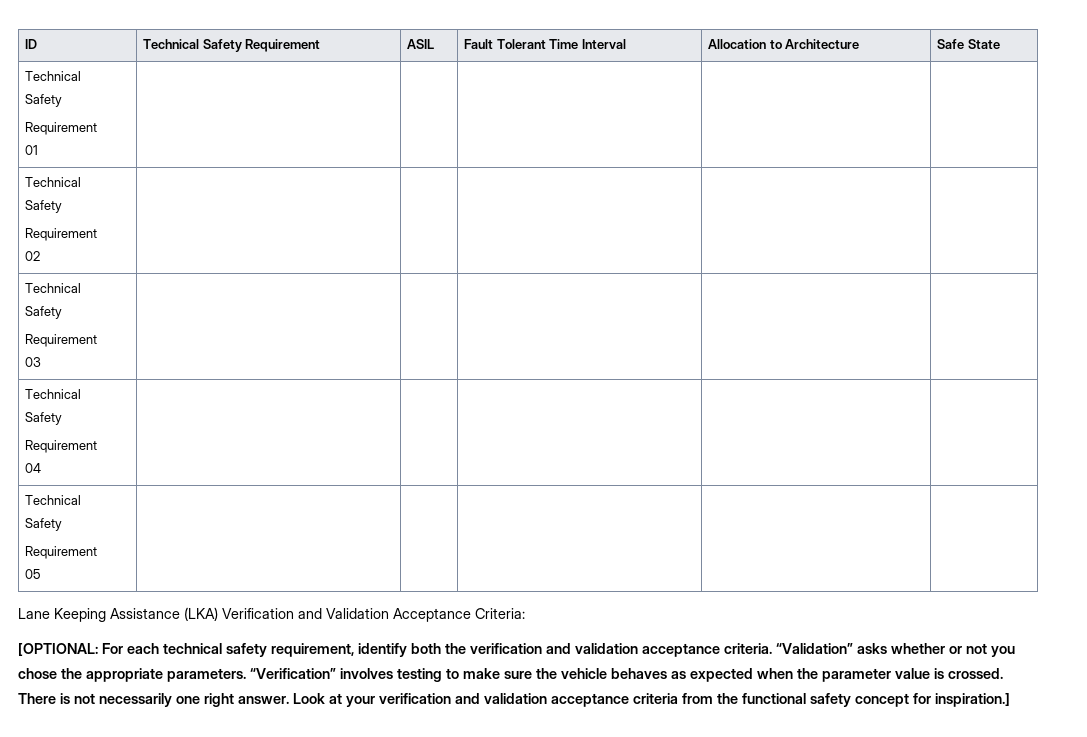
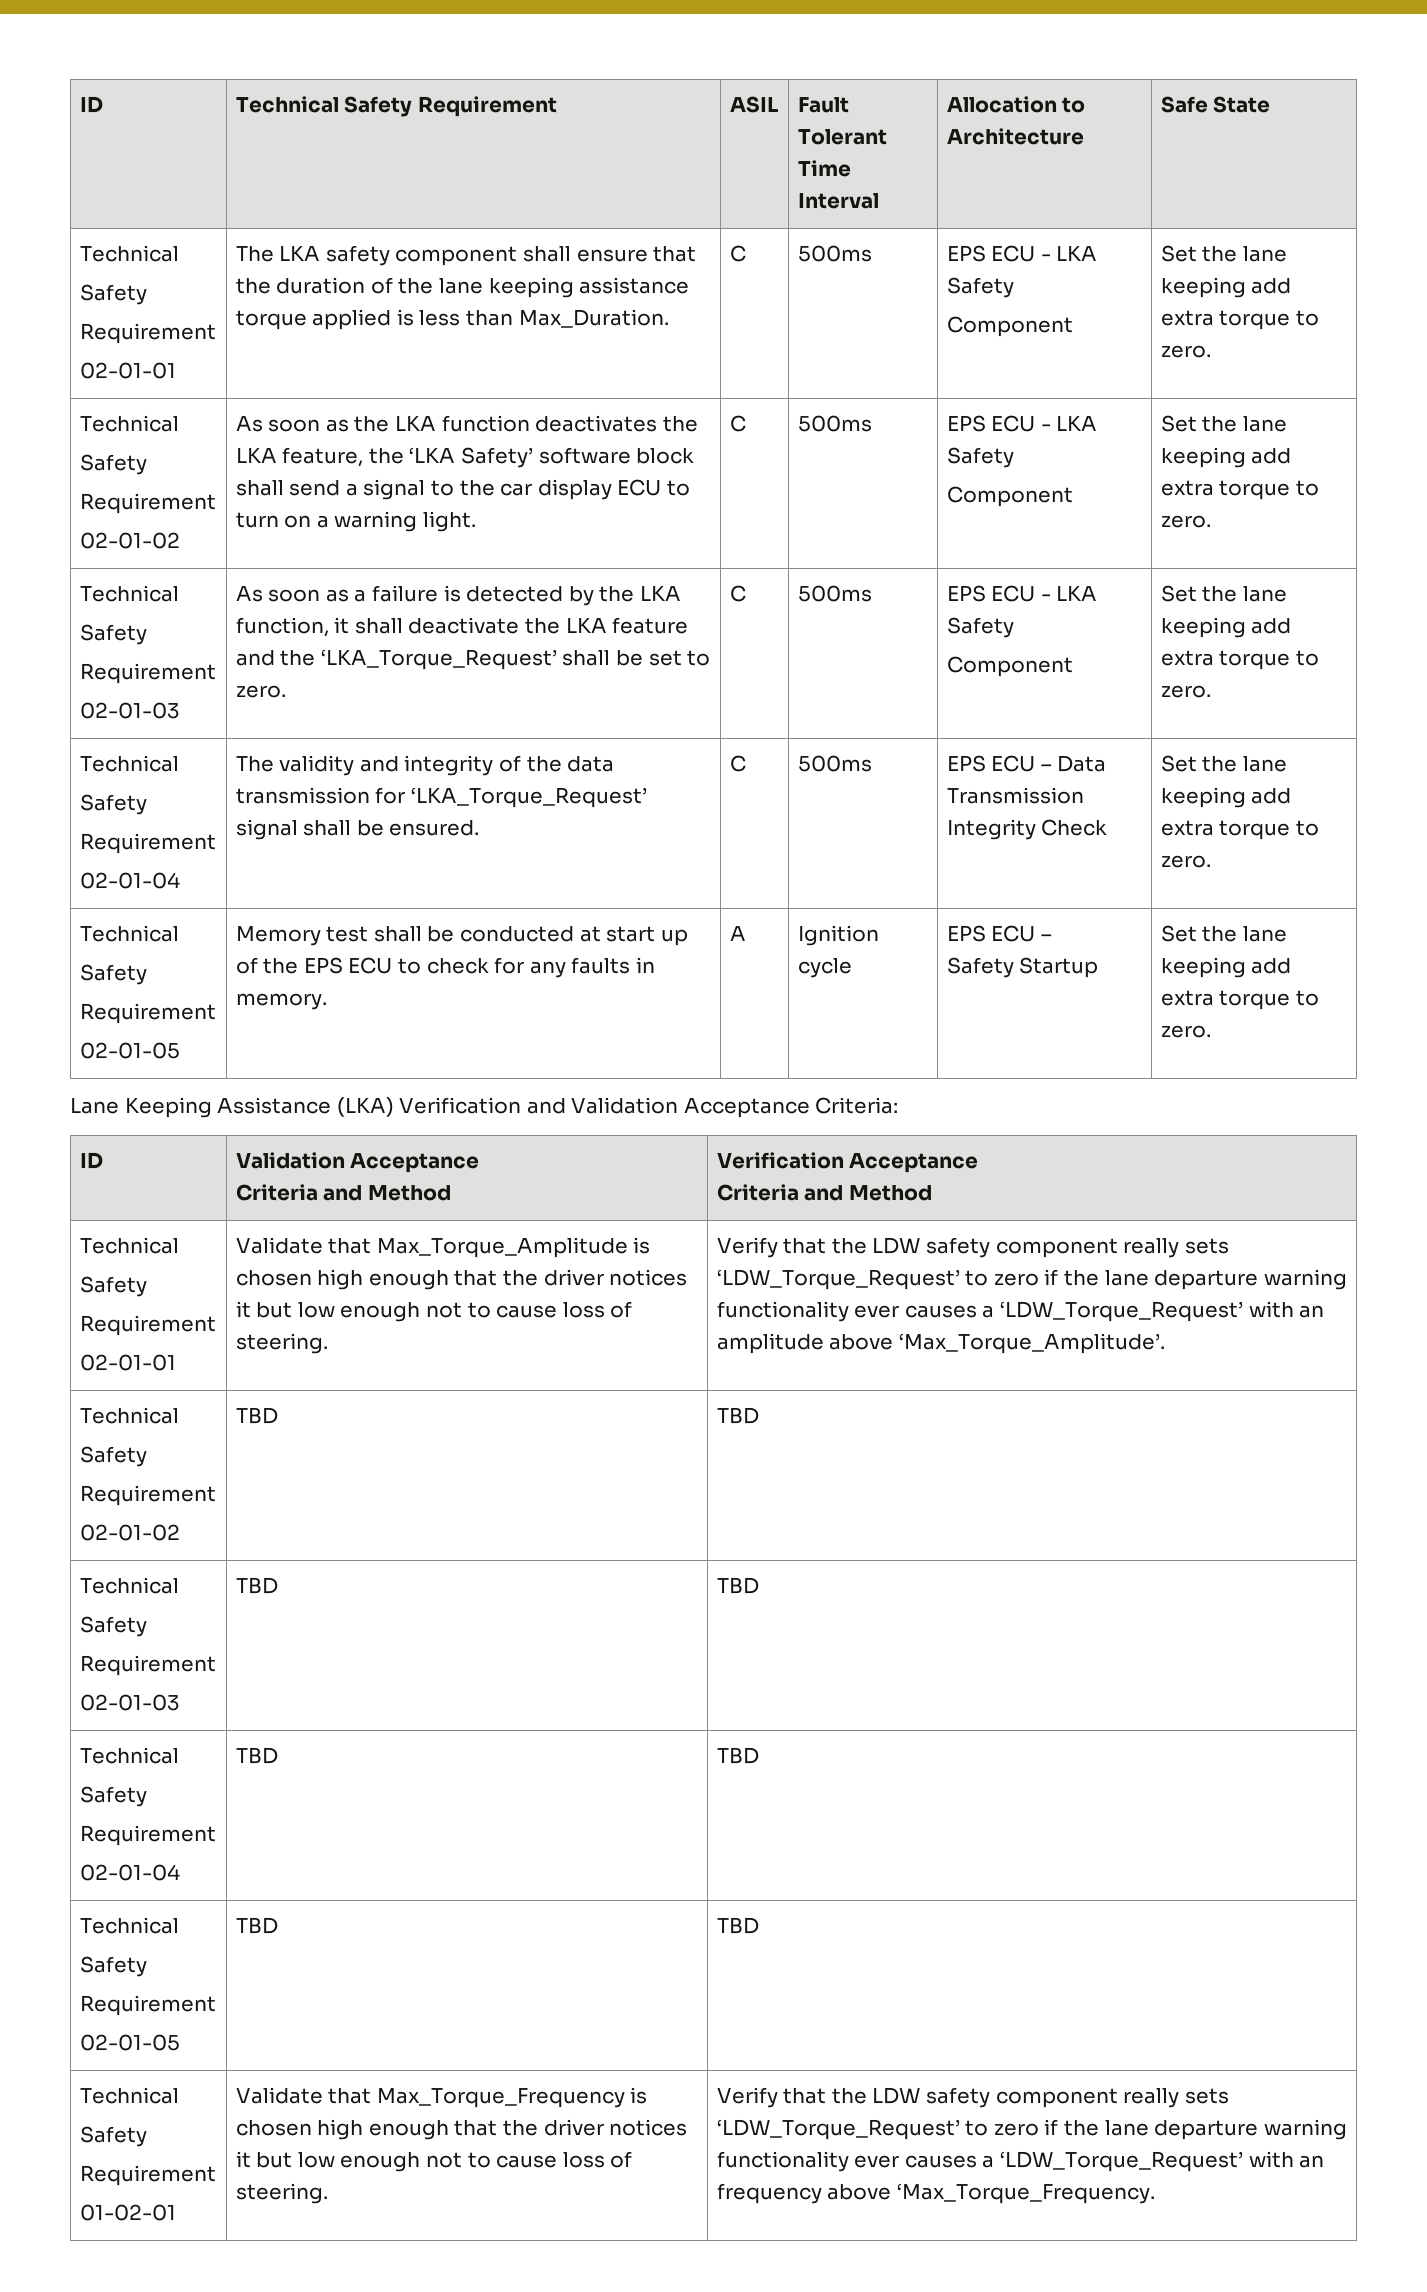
[25,145,39,155] [25,177,82,187] [25,200,63,213] [25,228,98,241] [25,251,41,261] [25,283,82,293] [25,306,63,319] [25,334,98,347] [25,357,42,367] [25,389,82,399] [25,412,63,425] [25,440,98,453] [25,463,42,473] [25,495,82,505] [25,518,63,531] [25,546,98,559] [25,569,42,579] 01 | | | | | // Technical // Safety // Requirement // 02 | | | | | // Technical // Safety // Requirement // 03 | | | | | // Technical // Safety // Requirement // 04 | | | | | // Technical // Safety // Requirement // 05 | | | | | -> [79,362,176,379] [235,245,697,266] [235,277,690,298] [235,309,669,330] [729,245,746,262] [797,245,872,262] [946,245,1098,262] [946,277,1014,298] [946,316,1073,337] [1160,245,1287,262] [1160,277,1292,298] [1160,310,1319,330] [1160,345,1211,358] [79,415,179,432] [79,454,147,475] [79,493,216,514] [79,532,180,549] [235,415,698,432] [235,447,695,468] [235,479,690,500] [235,511,476,532] [729,415,746,432] [797,415,872,432] [946,415,1098,432] [946,447,1014,468] [946,486,1073,507] [1160,415,1287,432] [1160,447,1292,468] [1160,480,1319,500] [1160,515,1211,528] [79,585,179,602] [79,624,147,645] [79,663,216,684] [79,702,180,719] [235,585,681,606] [235,617,689,637] [235,649,711,670] [235,685,286,698] [729,585,746,602] [797,585,872,602] [946,585,1098,602] [946,617,1014,638] [946,656,1073,677] [1160,585,1287,602] [1160,617,1292,638] [1160,650,1319,670] [1160,685,1211,698] [79,755,179,772] [79,794,147,815] [79,833,216,854] [79,872,180,889] [235,755,615,776] [235,787,647,808] [235,819,480,840] [729,755,746,772] [797,755,872,772] [946,755,1107,772] [946,787,1084,804] [946,819,1108,840] [1160,755,1287,772] [1160,787,1292,808] [1160,820,1319,840] [1160,855,1211,868] [79,925,179,942] [79,964,147,985] [79,1003,216,1024] [79,1042,180,1059] [235,926,688,946] [235,957,655,978] [235,993,327,1010] [729,926,746,941] [797,925,879,946] [797,958,852,978] [946,925,1052,942] [946,957,1099,978] [1160,925,1287,942] [1160,957,1292,978] [1160,990,1319,1010] [1160,1025,1211,1038] 02-01-01 | The LKA safety component shall ensure that the duration of the lane keeping assistance torque applied is less than Max_Duration. | C | 500ms | EPS ECU - LKA Safety // Component | Set the lane keeping add extra torque to zero. // Technical // Safety // Requirement // 02-01-02 | As soon as the LKA function deactivates the LKA feature, the ‘LKA Safety’ software block shall send a signal to the car display ECU to turn on a warning light. | C | 500ms | EPS ECU - LKA Safety // Component | Set the lane keeping add extra torque to zero. // Technical // Safety // Requirement // 02-01-03 | As soon as a failure is detected by the LKA function, it shall deactivate the LKA feature and the ‘LKA_Torque_Request’ shall be set to zero. | C | 500ms | EPS ECU - LKA Safety // Component | Set the lane keeping add extra torque to zero. // Technical // Safety // Requirement // 02-01-04 | The validity and integrity of the data transmission for ‘LKA_Torque_Request’ signal shall be ensured. | C | 500ms | EPS ECU – Data Transmission Integrity Check | Set the lane keeping add extra torque to zero. // Technical // Safety // Requirement // 02-01-05 | Memory test shall be conducted at start up of the EPS ECU to check for any faults in memory. | A | Ignition cycle | EPS ECU – // Safety Startup | Set the lane keeping add extra torque to zero.
[18,643,1015,657] [18,668,1003,682] [18,693,1010,707] // [OPTIONAL: For each technical safety requirement, identify both the verification and validation acceptance criteria. “Validation” asks whether or not you chose the appropriate parameters. “Verification” involves testing to make sure the vehicle behaves as expected when the parameter value is crossed. There is not necessarily one right answer. Look at your verification and validation acceptance criteria from the functional safety concept for inspiration.] -> [79,1152,103,1169] [235,1152,480,1173] [235,1184,451,1201] [716,1152,979,1173] [716,1184,932,1201] [79,1237,179,1254] [79,1276,147,1297] [79,1315,216,1336] [79,1354,176,1371] [235,1237,651,1258] [235,1269,688,1290] [235,1301,633,1322] [235,1333,328,1354] [716,1237,1229,1258] [716,1269,1347,1290] [716,1301,1325,1322] [716,1333,1165,1354] [79,1407,179,1424] [79,1446,147,1467] [79,1485,216,1506] [79,1524,180,1541] [235,1407,278,1424] [716,1407,759,1424] [79,1577,179,1594] [79,1616,147,1637] [79,1655,216,1676] [79,1694,180,1711] [235,1577,278,1594] [716,1577,759,1594] [79,1747,179,1764] [79,1786,147,1807] [79,1825,216,1846] [79,1864,180,1881] [235,1747,278,1764] [716,1747,759,1764] [79,1917,179,1934] [79,1956,147,1977] [79,1995,216,2016] [79,2034,180,2051] [235,1917,278,1934] [716,1917,759,1934] [79,2087,179,2104] [79,2126,147,2147] [79,2165,216,2186] [79,2204,176,2221] [235,2087,648,2108] [235,2119,688,2140] [235,2151,633,2172] [235,2183,328,2204] [716,2087,1229,2108] [716,2119,1347,2140] [716,2151,1325,2172] [716,2183,1155,2204] // ID | Validation Acceptance // Criteria and Method | Verification Acceptance // Criteria and Method // Technical // Safety // Requirement // 02-01-01 | Validate that Max_Torque_Amplitude is chosen high enough that the driver notices it but low enough not to cause loss of steering. | Verify that the LDW safety component really sets ‘LDW_Torque_Request’ to zero if the lane departure warning functionality ever causes a ‘LDW_Torque_Request’ with an amplitude above ‘Max_Torque_Amplitude’. // Technical // Safety // Requirement // 02-01-02 | TBD | TBD // Technical // Safety // Requirement // 02-01-03 | TBD | TBD // Technical // Safety // Requirement // 02-01-04 | TBD | TBD // Technical // Safety // Requirement // 02-01-05 | TBD | TBD // Technical // Safety // Requirement // 01-02-01 | Validate that Max_Torque_Frequency is chosen high enough that the driver notices it but low enough not to cause loss of steering. | Verify that the LDW safety component really sets ‘LDW_Torque_Request’ to zero if the lane departure warning functionality ever causes a ‘LDW_Torque_Request’ with an frequency above ‘Max_Torque_Frequency.

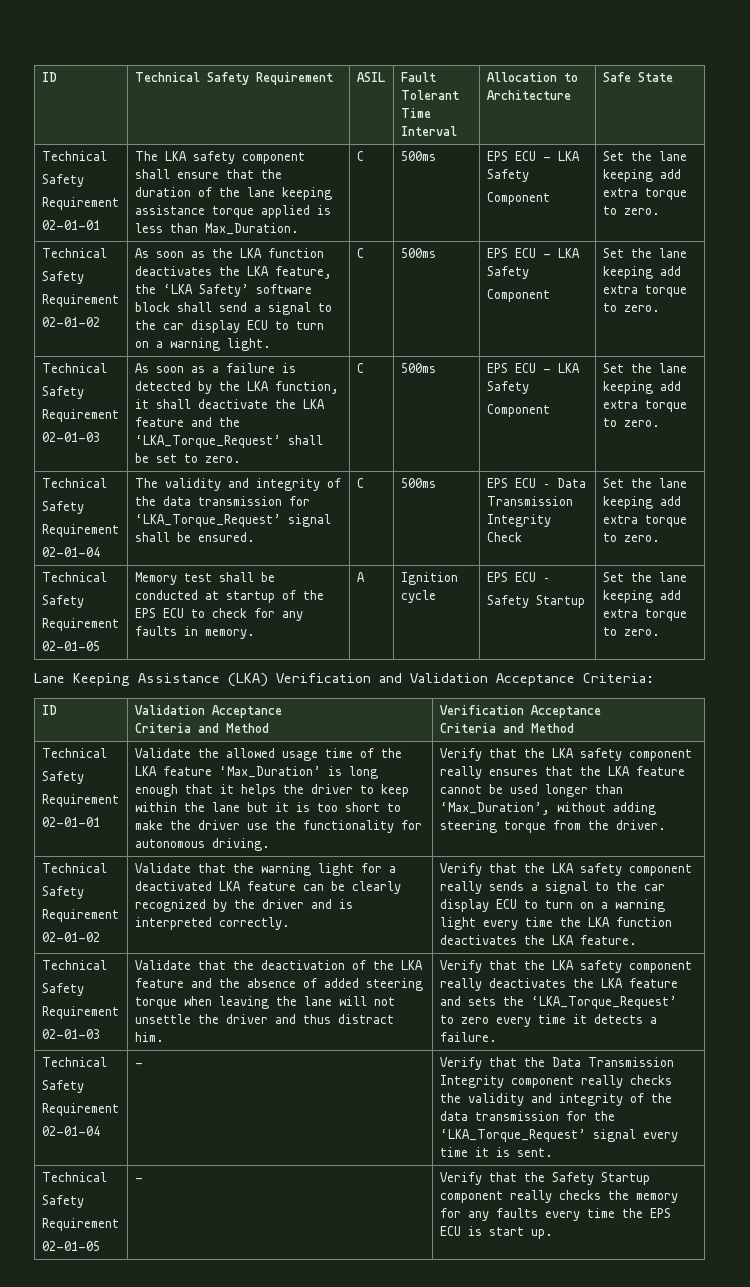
[606,926,688,946] start up -> [225,591,275,603] startup
[328,1237,651,1258] [235,1269,688,1290] [235,1301,633,1322] [235,1333,328,1354] [716,1237,1229,1258] [716,1269,1347,1290] [716,1301,1325,1322] [716,1333,1165,1354] [79,1407,179,1424] [79,1446,147,1467] [79,1485,216,1506] [79,1524,180,1541] [235,1407,278,1424] [716,1407,759,1424] [79,1577,179,1594] [79,1616,147,1637] [79,1655,216,1676] [79,1694,180,1711] [235,1577,278,1594] [716,1577,759,1594] [79,1747,179,1764] [79,1786,147,1807] [79,1825,216,1846] [79,1864,180,1881] [235,1747,278,1764] [716,1747,759,1764] [79,1917,179,1934] [79,1956,147,1977] [79,1995,216,2016] [79,2034,180,2051] [235,1917,278,1934] [716,1917,759,1934] [79,2087,179,2104] [79,2126,147,2147] [79,2165,216,2186] [79,2204,176,2221] [235,2087,648,2108] [235,2119,688,2140] [235,2151,633,2172] [235,2183,328,2204] [716,2087,1229,2108] [716,2119,1347,2140] [716,2151,1325,2172] [716,2183,1155,2204] that Max_Torque_Amplitude is chosen high enough that the driver notices it but low enough not to cause loss of steering. | Verify that the LDW safety component really sets ‘LDW_Torque_Request’ to zero if the lane departure warning functionality ever causes a ‘LDW_Torque_Request’ with an amplitude above ‘Max_Torque_Amplitude’. // Technical // Safety // Requirement // 02-01-02 | TBD | TBD // Technical // Safety // Requirement // 02-01-03 | TBD | TBD // Technical // Safety // Requirement // 02-01-04 | TBD | TBD // Technical // Safety // Requirement // 02-01-05 | TBD | TBD // Technical // Safety // Requirement // 01-02-01 | Validate that Max_Torque_Frequency is chosen high enough that the driver notices it but low enough not to cause loss of steering. | Verify that the LDW safety component really sets ‘LDW_Torque_Request’ to zero if the lane departure warning functionality ever causes a ‘LDW_Torque_Request’ with an frequency above ‘Max_Torque_Frequency. -> [197,748,402,761] [134,766,378,779] [134,784,409,797] [134,802,401,812] [134,820,422,833] [134,838,270,851] [439,748,692,761] [439,766,685,779] [439,784,623,797] [439,802,656,815] [439,820,666,833] [41,863,107,873] [41,886,84,899] [41,909,119,922] [41,932,100,942] [134,863,396,876] [134,881,401,894] [134,899,353,912] [134,917,290,930] [439,863,692,876] [439,881,665,894] [439,899,665,912] [439,917,672,930] [439,935,637,945] [41,960,107,970] [41,983,84,996] [41,1006,119,1019] [41,1029,100,1039] [134,960,423,970] [134,978,423,991] [134,996,395,1009] [134,1014,394,1024] [134,1032,164,1042] [439,960,692,973] [439,978,678,991] [439,996,677,1009] [439,1014,657,1027] [439,1032,497,1042] [41,1057,107,1067] [41,1080,84,1093] [41,1103,119,1116] [41,1126,100,1136] [134,1063,143,1067] [439,1057,674,1070] [439,1075,672,1088] [439,1093,672,1106] [439,1111,615,1121] [439,1129,678,1142] [439,1147,553,1157] [41,1172,107,1182] [41,1195,84,1208] [41,1218,119,1231] [41,1241,100,1251] [134,1178,143,1182] [439,1172,650,1185] [439,1190,678,1203] [439,1208,671,1221] [439,1226,553,1239] the allowed usage time of the LKA feature ‘Max_Duration’ is long enough that it helps the driver to keep within the lane but it is too short to make the driver use the functionality for autonomous driving. | Verify that the LKA safety component really ensures that the LKA feature cannot be used longer than ‘Max_Duration’, without adding steering torque from the driver. // Technical // Safety // Requirement // 02-01-02 | Validate that the warning light for a deactivated LKA feature can be clearly recognized by the driver and is interpreted correctly. | Verify that the LKA safety component really sends a signal to the car display ECU to turn on a warning light every time the LKA function deactivates the LKA feature. // Technical // Safety // Requirement // 02-01-03 | Validate that the deactivation of the LKA feature and the absence of added steering torque when leaving the lane will not unsettle the driver and thus distract him. | Verify that the LKA safety component really deactivates the LKA feature and sets the ‘LKA_Torque_Request’ to zero every time it detects a failure. // Technical // Safety // Requirement // 02-01-04 | - | Verify that the Data Transmission Integrity component really checks the validity and integrity of the data transmission for the ‘LKA_Torque_Request’ signal every time it is sent. // Technical // Safety // Requirement // 02-01-05 | - | Verify that the Safety Startup component really checks the memory for any faults every time the EPS ECU is start up.

